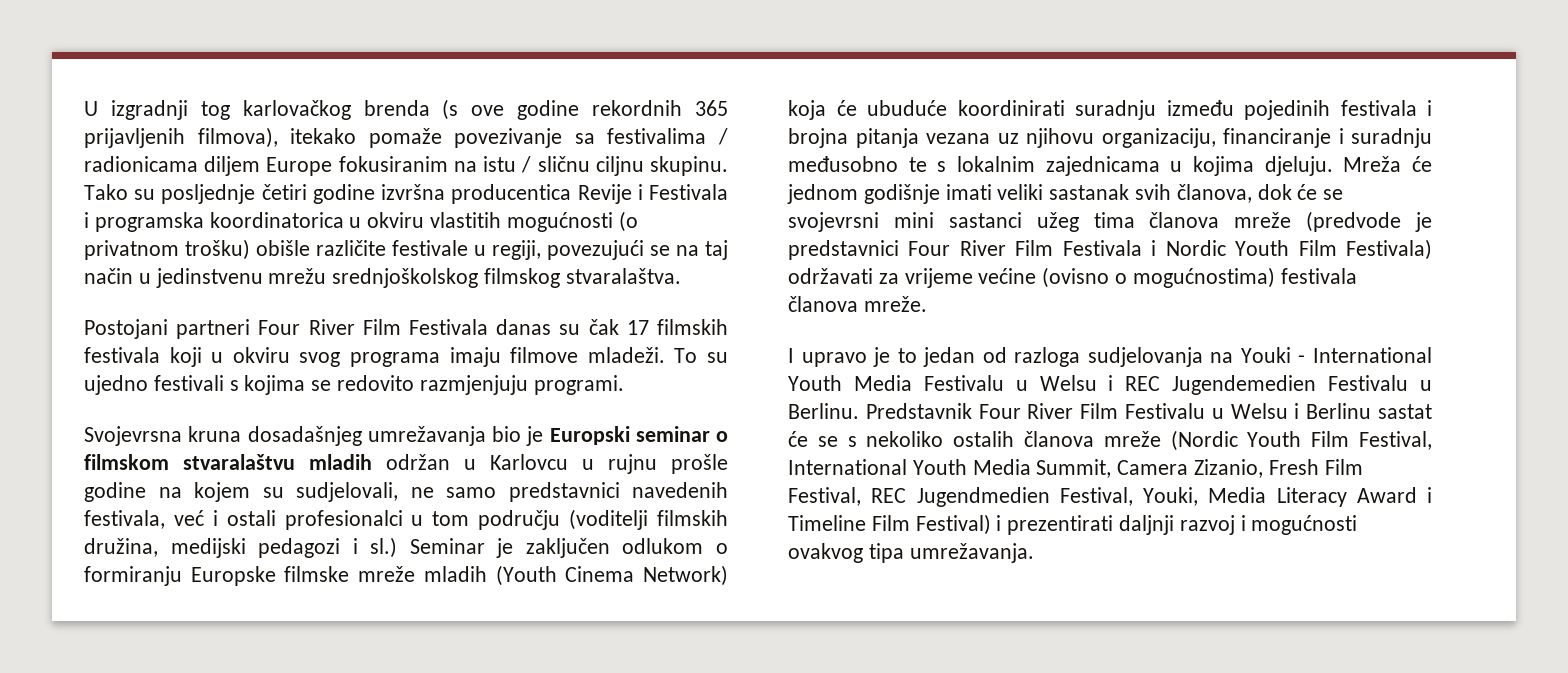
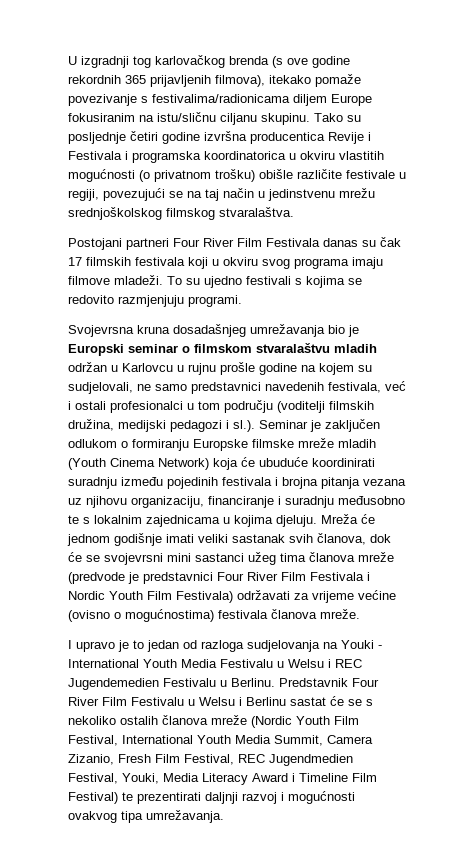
[574,128,728,145] [84,156,644,176] sa festivalima / radionicama diljem Europe fokusiranim na istu / sličnu ciljnu -> [141,94,372,106] [68,112,257,125] s festivalima/radionicama diljem Europe fokusiranim na istu/sličnu ciljanu
[370,537,398,558] sl.) -> [233,420,255,432] sl.).
[996,515,1002,531] i -> [122,792,133,801] te

